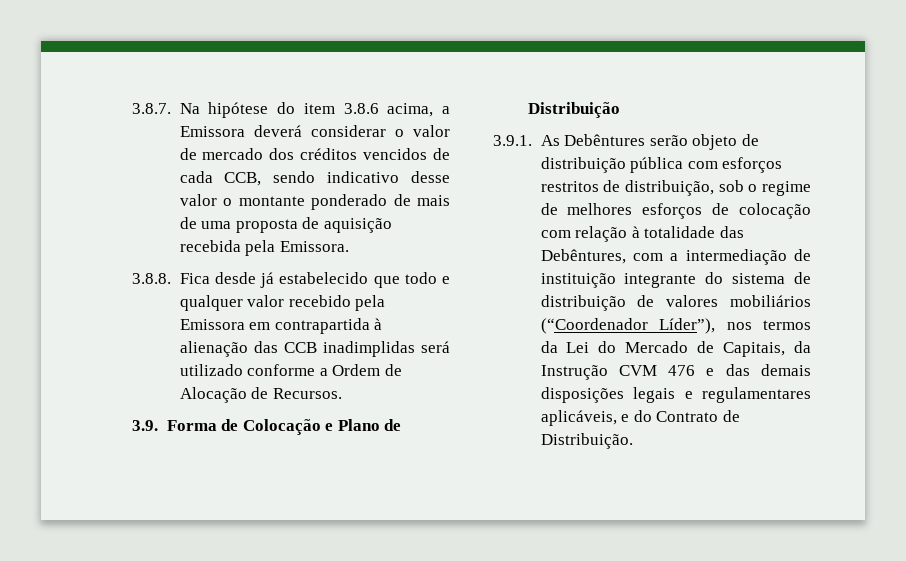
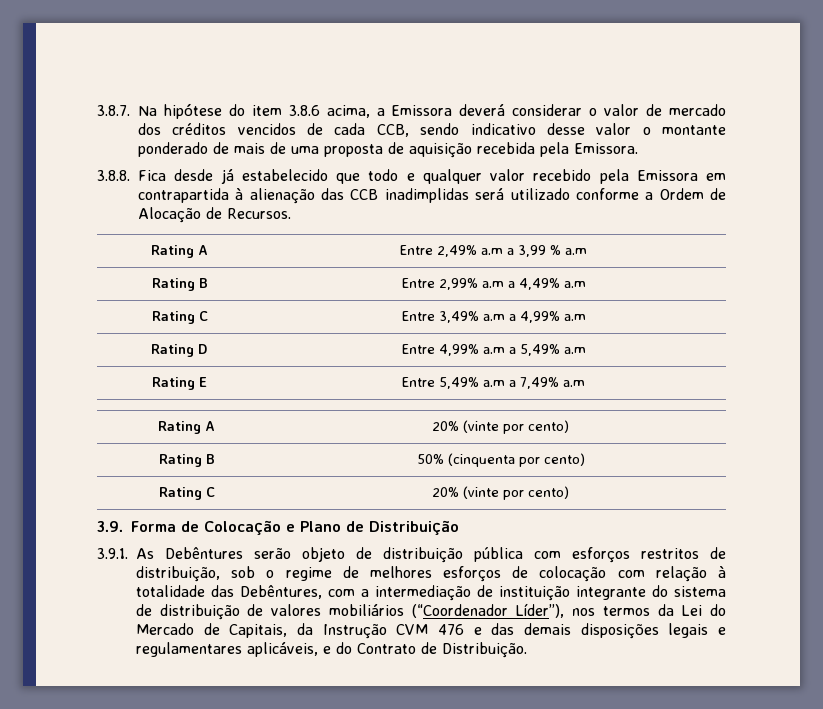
(342, 393) none -> [151,245,208,258] [400,245,587,257] [151,278,208,291] [401,278,586,290] [151,311,208,324] [401,311,586,323] [151,344,208,357] [401,344,586,356] [152,377,207,390] [402,377,585,389] [158,421,215,434] [432,420,569,434] [158,454,215,467] [416,453,585,467] [158,487,215,500] [432,486,569,500] // Rating A | Entre 2,49% a.m a 3,99 % a.m // Rating B | Entre 2,99% a.m a 4,49% a.m // Rating C | Entre 3,49% a.m a 4,99% a.m // Rating D | Entre 4,99% a.m a 5,49% a.m // Rating E | Entre 5,49% a.m a 7,49% a.m // Rating A | 20% (vinte por cento) // Rating B | 50% (cinquenta por cento) // Rating C | 20% (vinte por cento)

